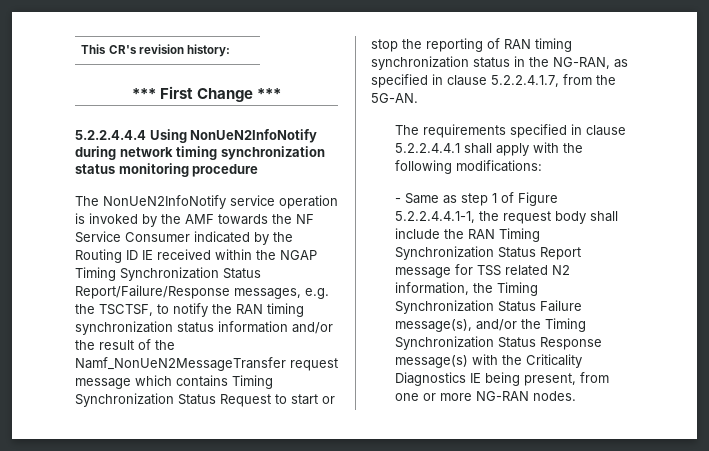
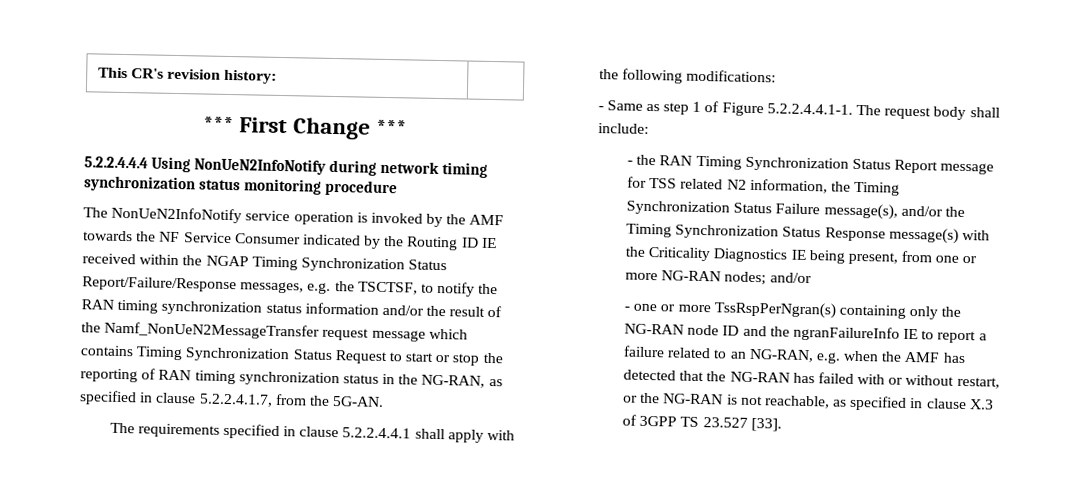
[394,211,499,223] 5.2.2.4.4.1-1, the -> [766,103,881,116] 5.2.2.4.4.1-1. The
[394,228,440,239] include -> [597,123,649,134] [626,160,633,165] include: // -
[532,391,576,401] nodes. -> [724,271,812,286] [623,301,962,320] [623,323,987,344] [622,345,966,364] [622,369,1000,389] [622,392,994,411] [621,414,782,432] nodes; and/or // - one or more TssRspPerNgran(s) containing only the NG-RAN node ID and the ngranFailureInfo IE to report a failure related to an NG-RAN, e.g. when the AMF has detected that the NG-RAN has failed with or without restart, or the NG-RAN is not reachable, as specified in clause X.3 of 3GPP TS 23.527 [33].

